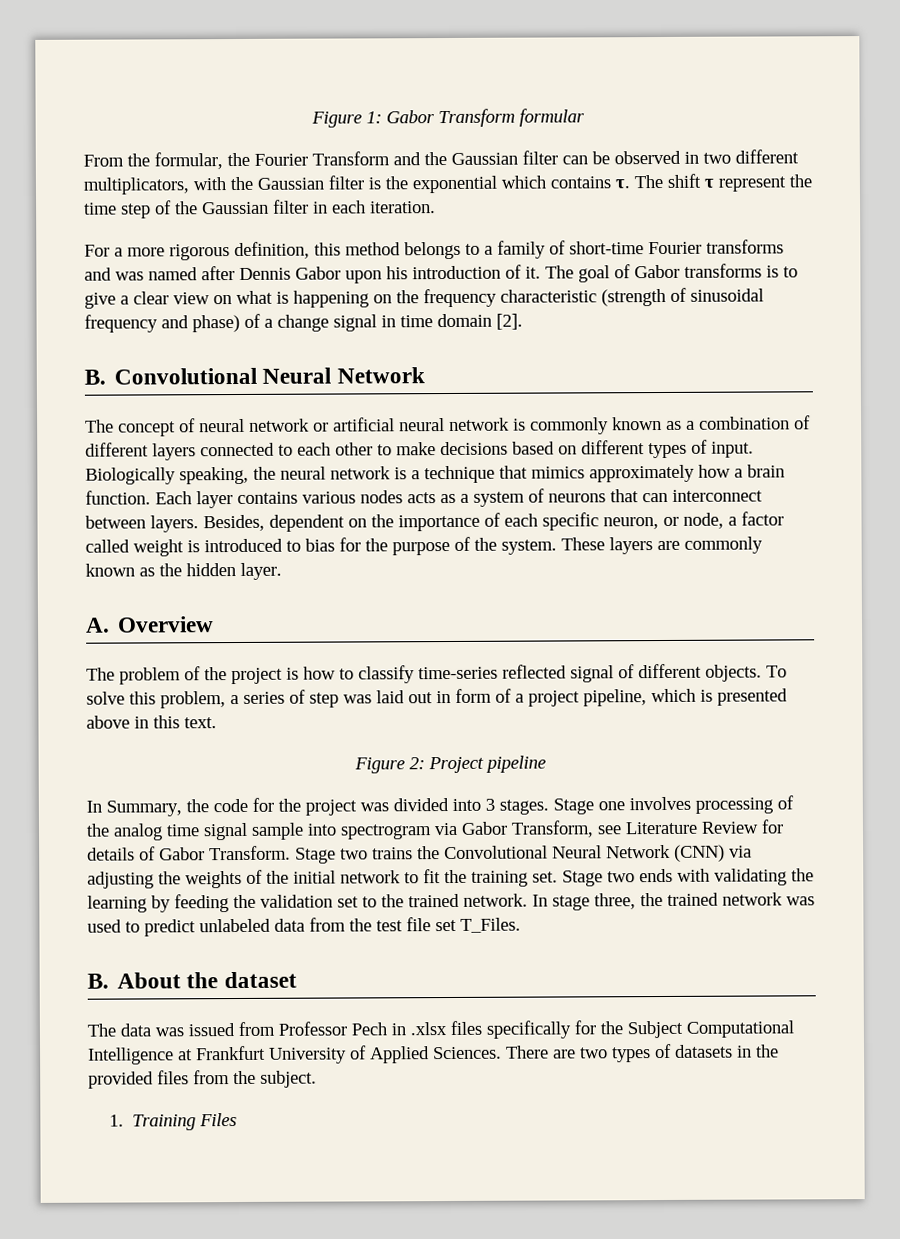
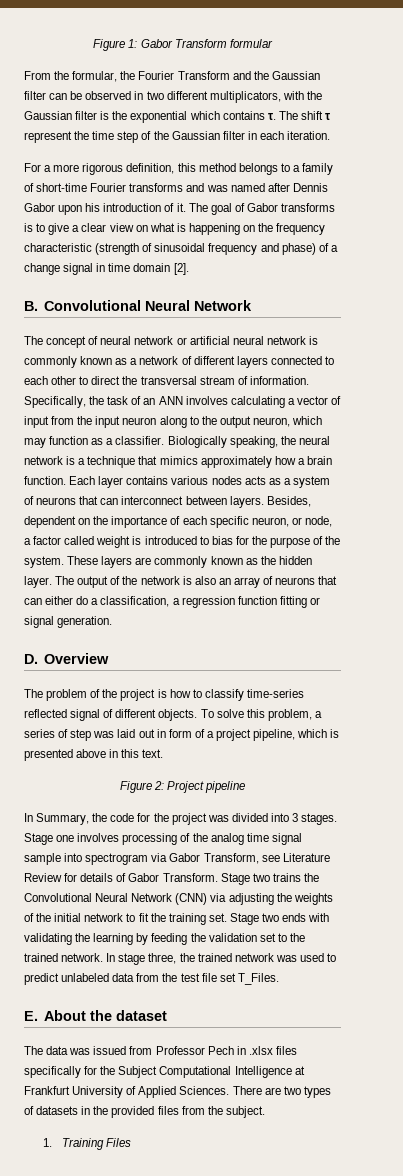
[699,416,790,430] combination -> [139,356,179,365] network
[396,439,754,459] make decisions based on different types of input. -> [91,376,309,385] [24,396,342,408] [24,416,323,428] [24,436,165,448] direct the transversal stream of information. Specifically, the task of an ANN involves calculating a vector of input from the input neuron along to the output neuron, which may function as a classifier.
[85,617,110,633] // A. -> [55,576,338,588] [24,596,320,608] [24,616,113,628] [24,654,38,664] The output of the network is also an array of neurons that can either do a classification, a regression function fitting or signal generation. // D.
[87,973,109,989] B. -> [24,1011,38,1021] E.

